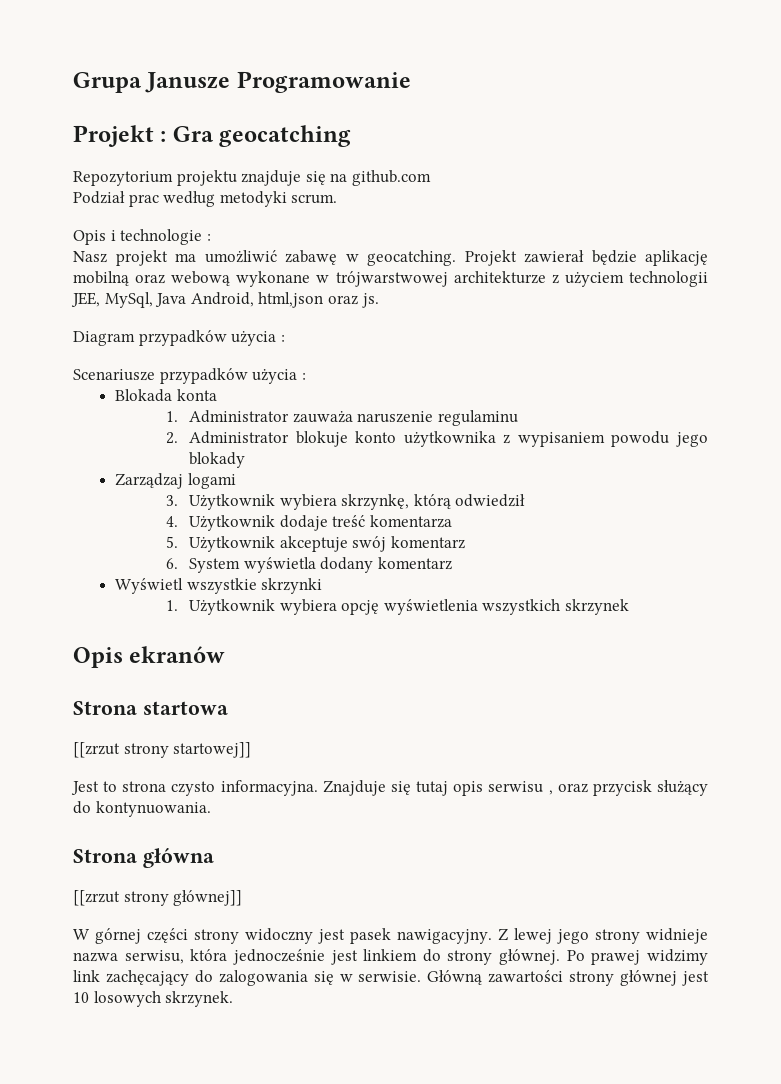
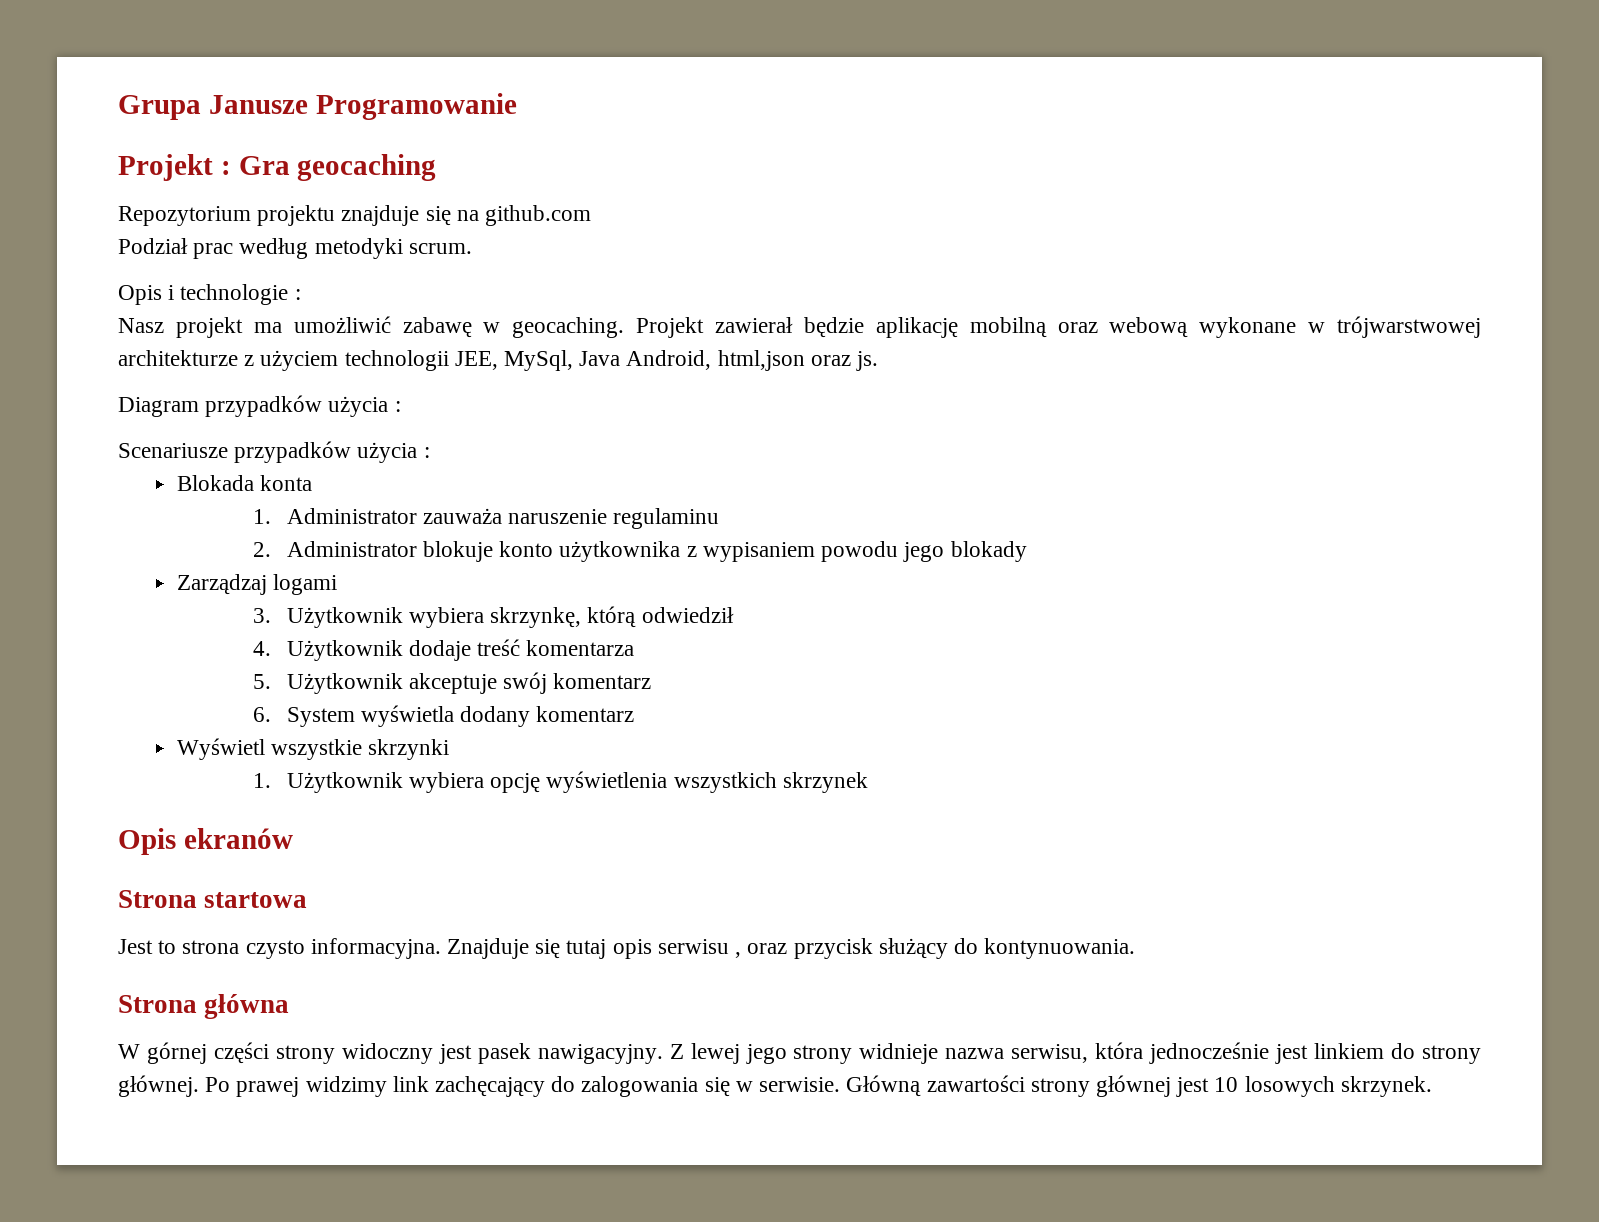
[219,125,352,147] geocatching -> [297,154,437,181] geocaching
[367,250,456,266] geocatching. -> [512,317,625,338] geocaching.
[73,742,252,758] // [[zrzut strony startowej]] -> (308, 900) none
[73,890,243,906] // [[zrzut strony głównej]] -> (290, 1006) none

